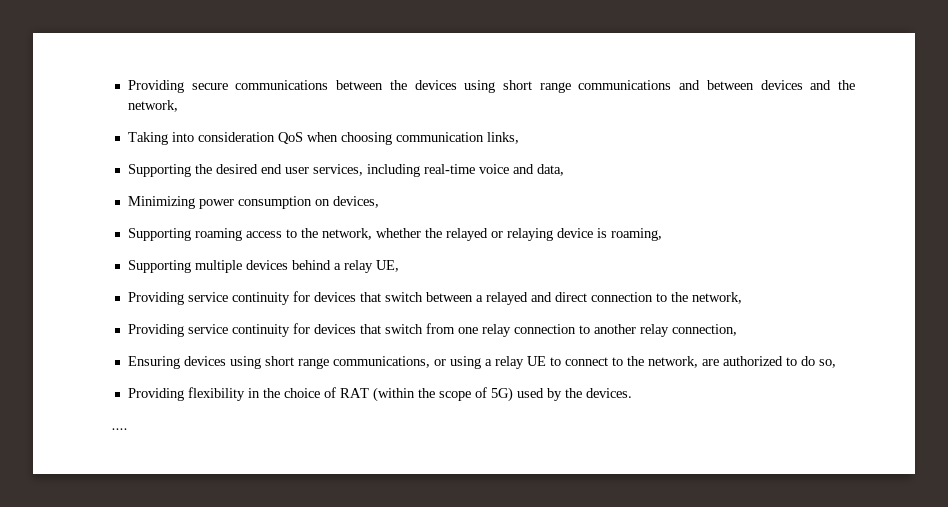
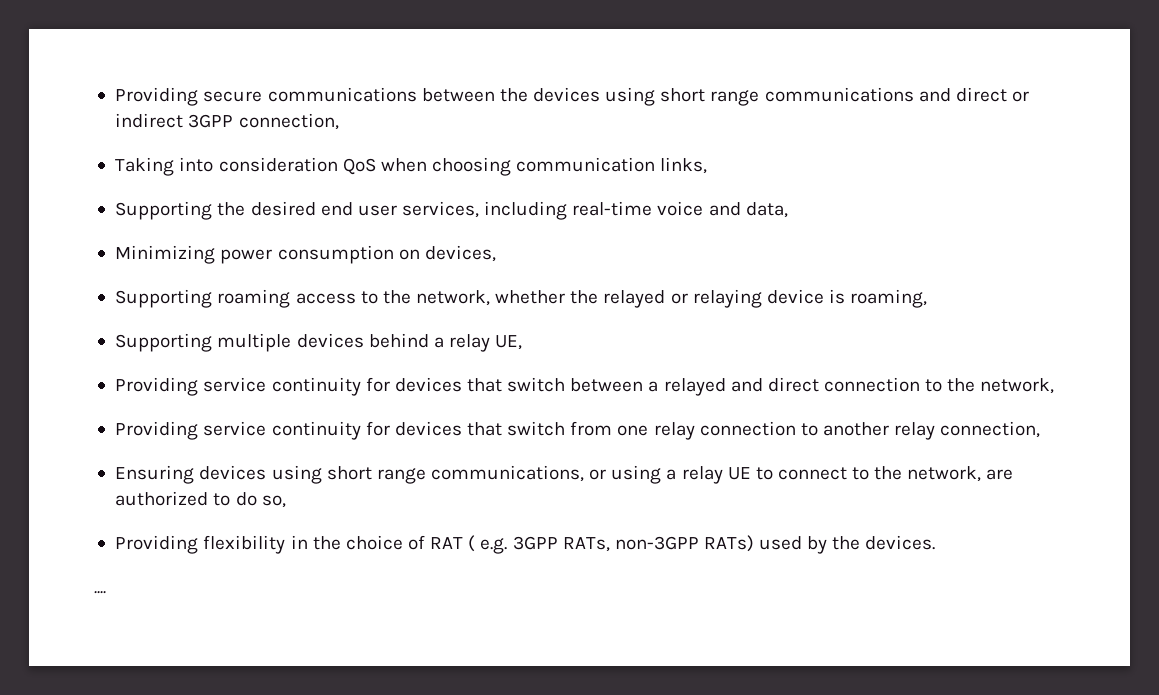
[706,80,856,90] [128,100,179,112] between devices and the network, -> [955,87,1029,102] [115,113,339,130] direct or indirect 3GPP connection,
[373,387,514,402] (within the scope of 5G) -> [468,535,754,554] ( e.g. 3GPP RATs, non-3GPP RATs)

